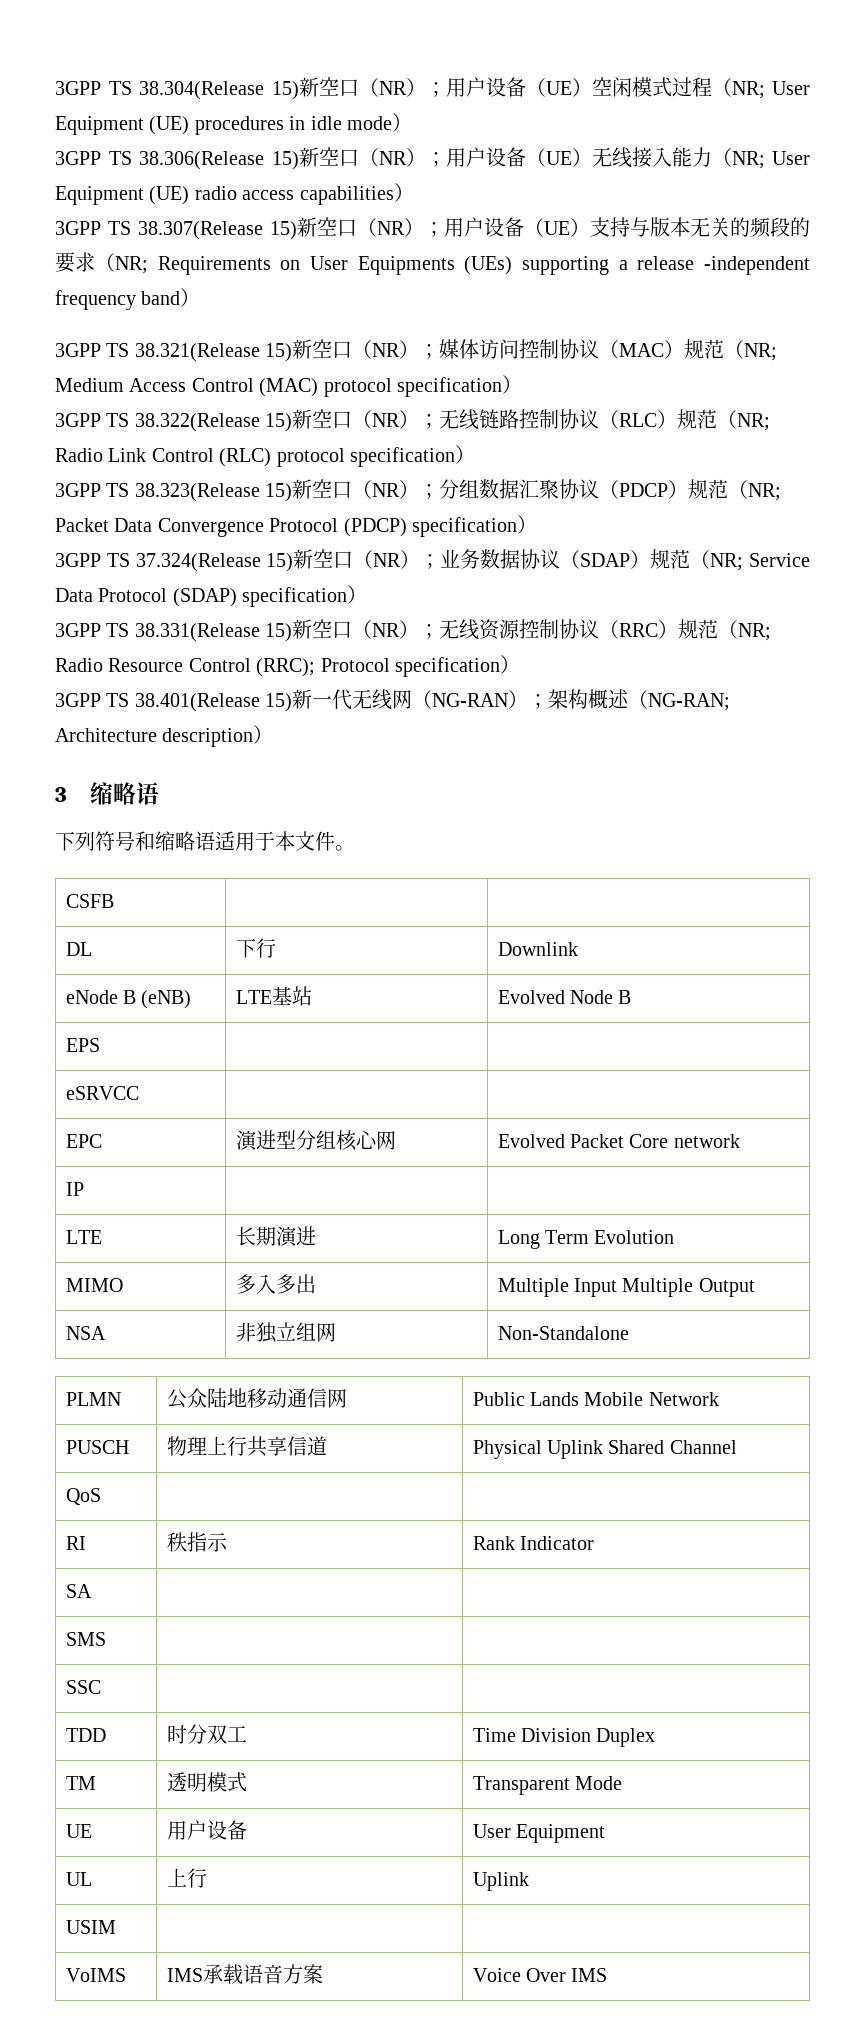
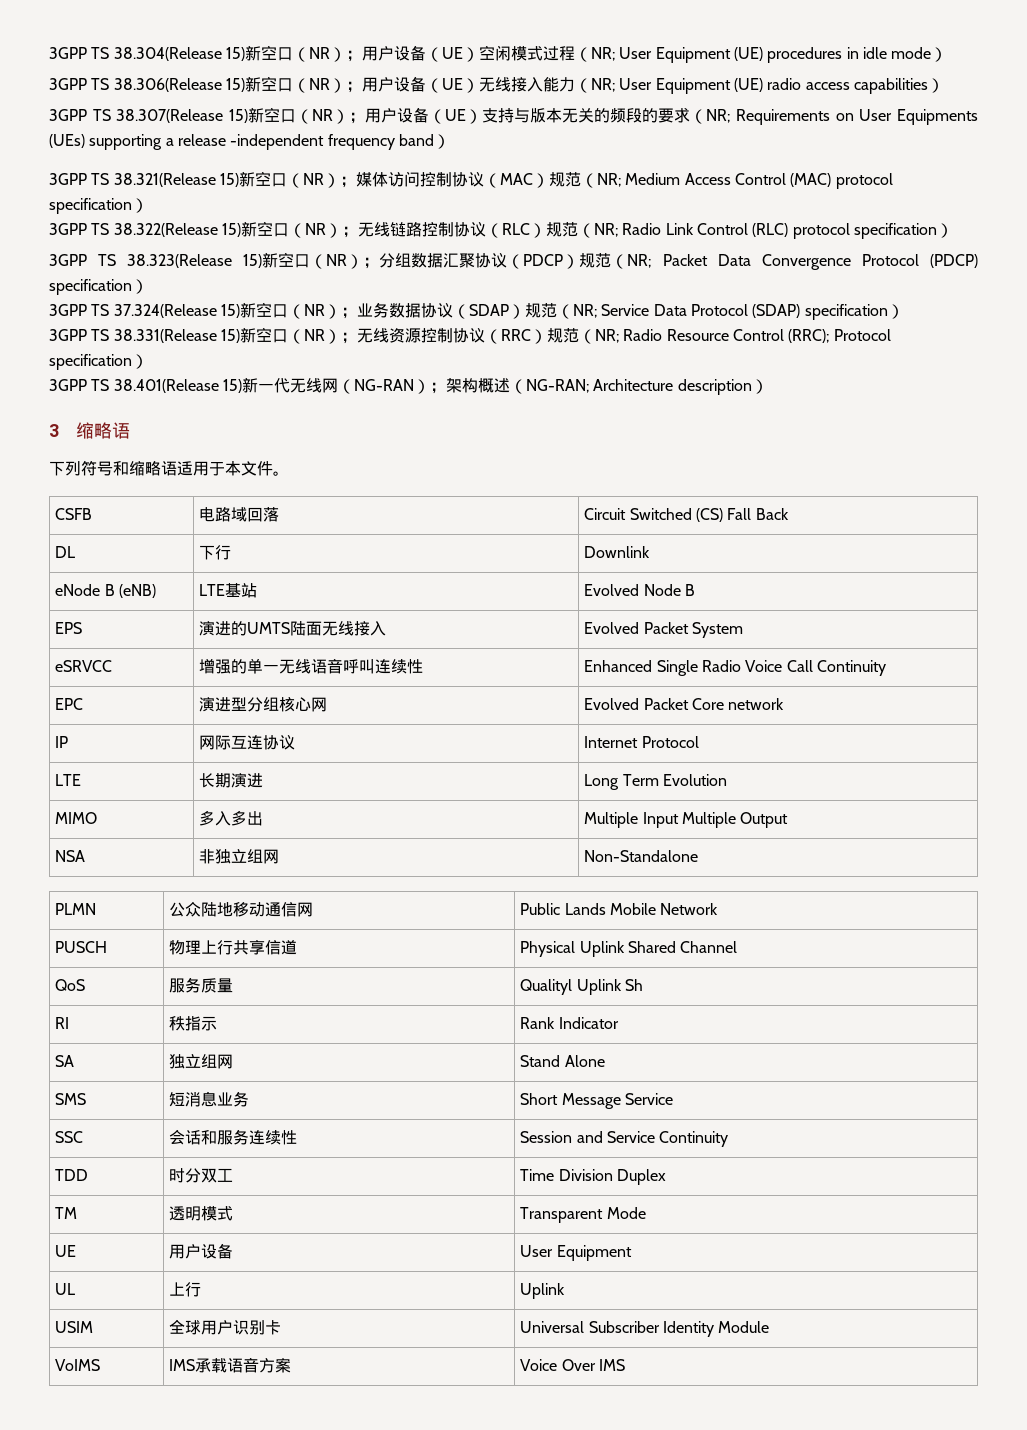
(114, 901) | -> [199,507,280,522] [584,508,789,522] 电路域回落 | Circuit Switched (CS) Fall Back
[65,1086,139,1100] | // eSRVCC | | -> [199,621,387,636] [584,622,744,638] [55,660,113,672] [199,658,424,674] [584,660,887,676] 演进的UMTS陆面无线接入 | Evolved Packet System // eSRVCC | 增强的单一无线语音呼叫连续性 | Enhanced Single Radio Voice Call Continuity
(84, 1189) | -> [199,735,296,750] [584,736,699,748] 网际互连协议 | Internet Protocol
(101, 1496) | -> [169,977,234,993] [520,979,644,995] 服务质量 | Qualityl Uplink Sh
[65,1632,106,1646] [65,1680,101,1694] | // SMS | | // SSC | | -> [169,1054,234,1069] [520,1055,605,1067] [55,1093,87,1105] [169,1091,250,1107] [520,1093,674,1109] [55,1131,84,1143] [169,1129,298,1145] [520,1131,729,1147] 独立组网 | Stand Alone // SMS | 短消息业务 | Short Message Service // SSC | 会话和服务连续性 | Session and Service Continuity
(116, 1927) | -> [169,1319,282,1335] [520,1321,770,1337] 全球用户识别卡 | Universal Subscriber Identity Module

